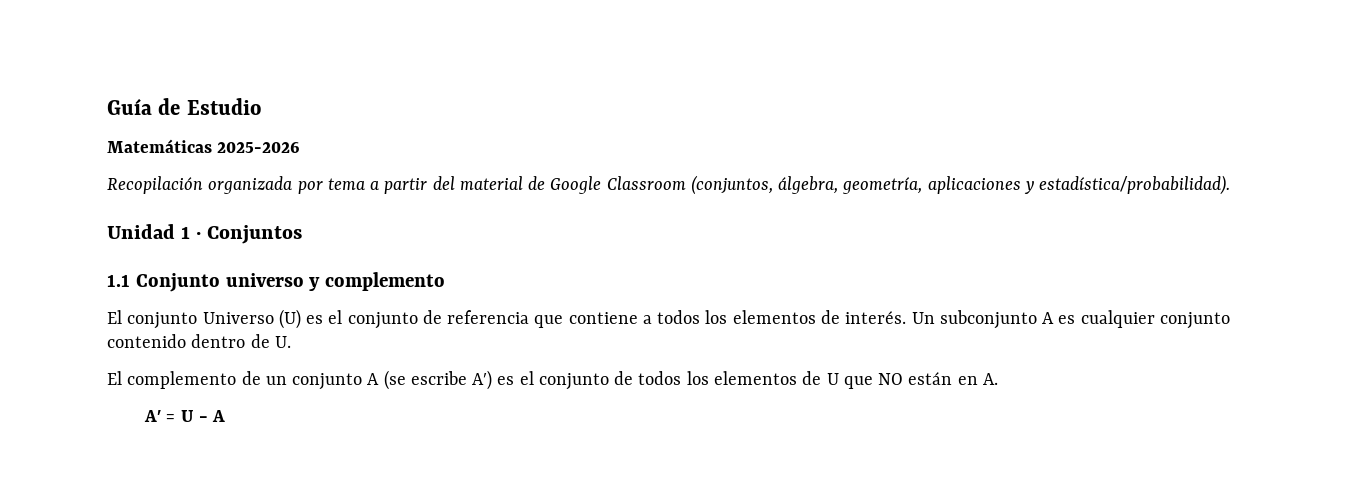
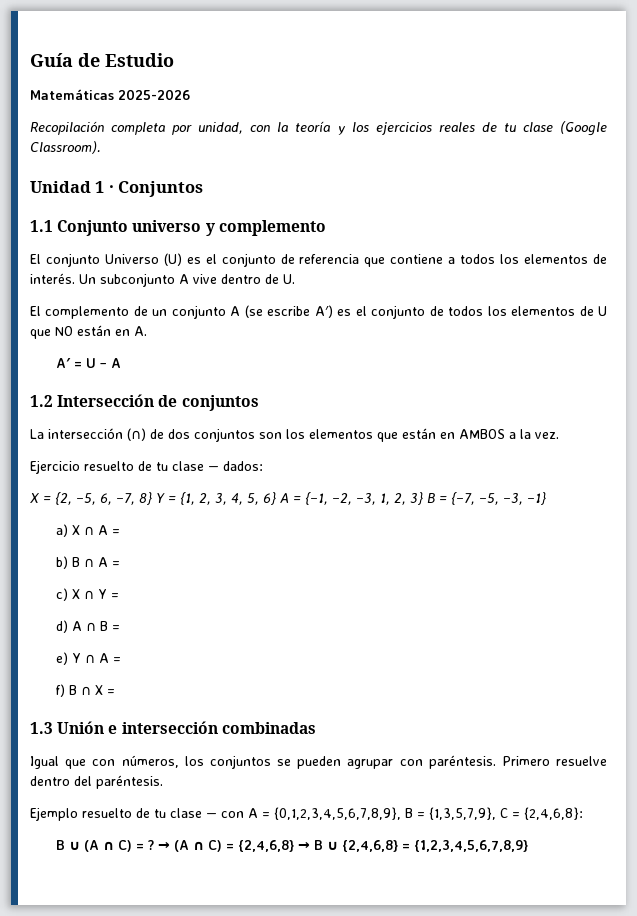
[208,175,1231,195] organizada por tema a partir del material de Google Classroom (conjuntos, álgebra, geometría, aplicaciones y estadística/probabilidad). -> [111,121,607,136] [30,141,101,154] completa por unidad, con la teoría y los ejercicios reales de tu clase (Google Classroom).
[1058,310,1230,329] [107,334,186,348] es cualquier conjunto contenido -> [193,274,217,284] vive
(226, 416) none -> [30,394,259,411] [30,428,559,442] [30,460,263,474] [30,492,546,505] [56,524,121,537] [56,556,121,569] [56,588,120,601] [56,620,121,633] [56,652,122,665] [56,684,116,697] [30,721,316,734] [30,755,608,769] [30,775,163,789] [30,807,583,821] [56,840,529,852] // 1.2 Intersección de conjuntos // La intersección (∩) de dos conjuntos son los elementos que están en AMBOS a la vez. // Ejercicio resuelto de tu clase — dados: // X = {2, −5, 6, −7, 8} Y = {1, 2, 3, 4, 5, 6} A = {−1, −2, −3, 1, 2, 3} B = {−7, −5, −3, −1} // a) X ∩ A = // b) B ∩ A = // c) X ∩ Y = // d) A ∩ B = // e) Y ∩ A = // f) B ∩ X = // 1.3 Unión e intersección combinadas // Igual que con números, los conjuntos se pueden agrupar con paréntesis. Primero resuelve dentro del paréntesis. // Ejemplo resuelto de tu clase — con A = {0,1,2,3,4,5,6,7,8,9}, B = {1,3,5,7,9}, C = {2,4,6,8}: // B ∪ (A ∩ C) = ? → (A ∩ C) = {2,4,6,8} → B ∪ {2,4,6,8} = {1,2,3,4,5,6,7,8,9}

